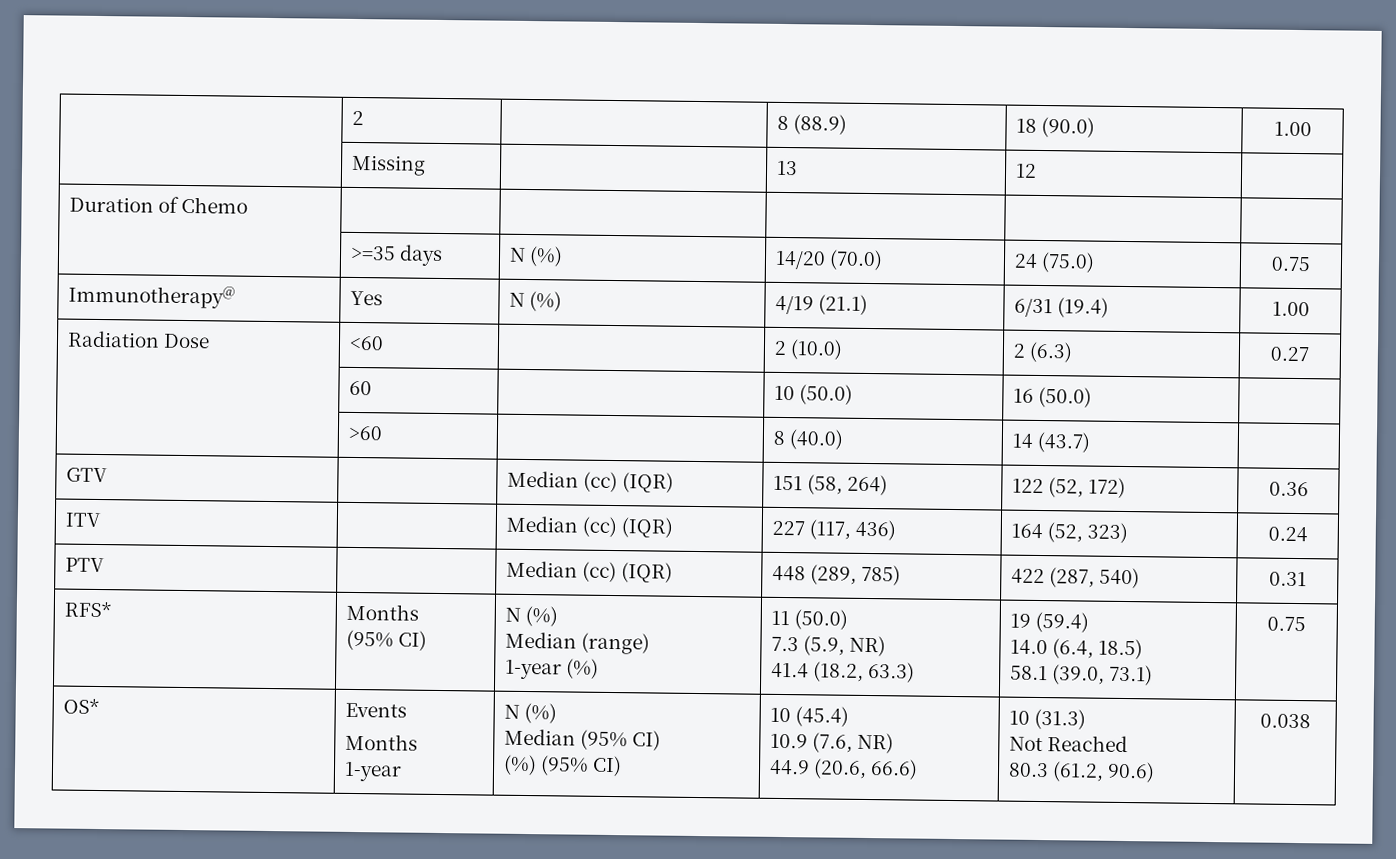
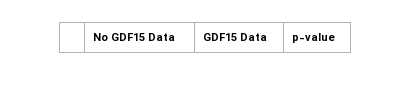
[351,110,364,126] [776,114,847,135] [1015,116,1095,138] [1273,121,1312,137] [350,154,426,176] [775,160,798,176] [1014,163,1037,178] [68,196,249,214] [349,244,443,266] [508,246,563,267] [774,249,883,271] [1013,251,1095,273] [1271,256,1311,272] [67,284,235,309] [349,290,383,306] [508,291,562,312] [774,294,868,315] [1013,297,1109,318] [1271,301,1310,317] [66,330,210,349] [348,335,384,351] [773,339,843,360] [1012,341,1073,363] [1270,346,1310,362] [348,380,372,396] [773,384,853,405] [1012,386,1092,408] [347,425,383,441] [772,429,844,450] [1011,431,1090,453] [65,467,108,483] [506,470,675,493] [772,474,889,496] [1011,477,1127,499] [1268,481,1309,497] [64,512,101,528] [505,515,674,538] [771,519,897,541] [1010,522,1129,544] [1267,526,1308,543] [64,557,105,573] [505,560,674,583] [771,564,902,586] [1010,567,1141,589] [1268,571,1307,587] [63,601,111,618] [345,603,419,621] [345,629,427,651] [504,605,558,627] [504,631,650,655] [504,658,599,680] [770,609,848,630] [770,635,887,657] [770,661,916,683] [1009,611,1089,633] [1009,638,1144,660] [1009,664,1154,686] [1267,616,1306,632] [62,698,99,715] [344,702,407,718] [344,733,418,751] [343,761,402,782] [503,702,557,724] [503,728,662,751] [502,754,623,777] [769,706,849,727] [769,732,895,754] [768,758,919,780] [1008,708,1086,730] [1008,735,1128,753] [1007,761,1156,783] [1260,713,1311,729] | 2 | | 8 (88.9) | 18 (90.0) | 1.00 // | Missing | | 13 | 12 | // Duration of Chemo | | | | | // | >=35 days | N (%) | 14/20 (70.0) | 24 (75.0) | 0.75 // Immunotherapy@ | Yes | N (%) | 4/19 (21.1) | 6/31 (19.4) | 1.00 // Radiation Dose | <60 | | 2 (10.0) | 2 (6.3) | 0.27 // | 60 | | 10 (50.0) | 16 (50.0) | // | >60 | | 8 (40.0) | 14 (43.7) | // GTV | | Median (cc) (IQR) | 151 (58, 264) | 122 (52, 172) | 0.36 // ITV | | Median (cc) (IQR) | 227 (117, 436) | 164 (52, 323) | 0.24 // PTV | | Median (cc) (IQR) | 448 (289, 785) | 422 (287, 540) | 0.31 // RFS* | Months // (95% CI) | N (%) // Median (range) // 1-year (%) | 11 (50.0) // 7.3 (5.9, NR) // 41.4 (18.2, 63.3) | 19 (59.4) // 14.0 (6.4, 18.5) // 58.1 (39.0, 73.1) | 0.75 // OS* | Events // Months // 1-year | N (%) // Median (95% CI) // (%) (95% CI) | 10 (45.4) // 10.9 (7.6, NR) // 44.9 (20.6, 66.6) | 10 (31.3) // Not Reached // 80.3 (61.2, 90.6) | 0.038 -> [92,33,175,41] [202,33,267,41] [291,33,335,43] | No GDF15 Data | GDF15 Data | p-value

